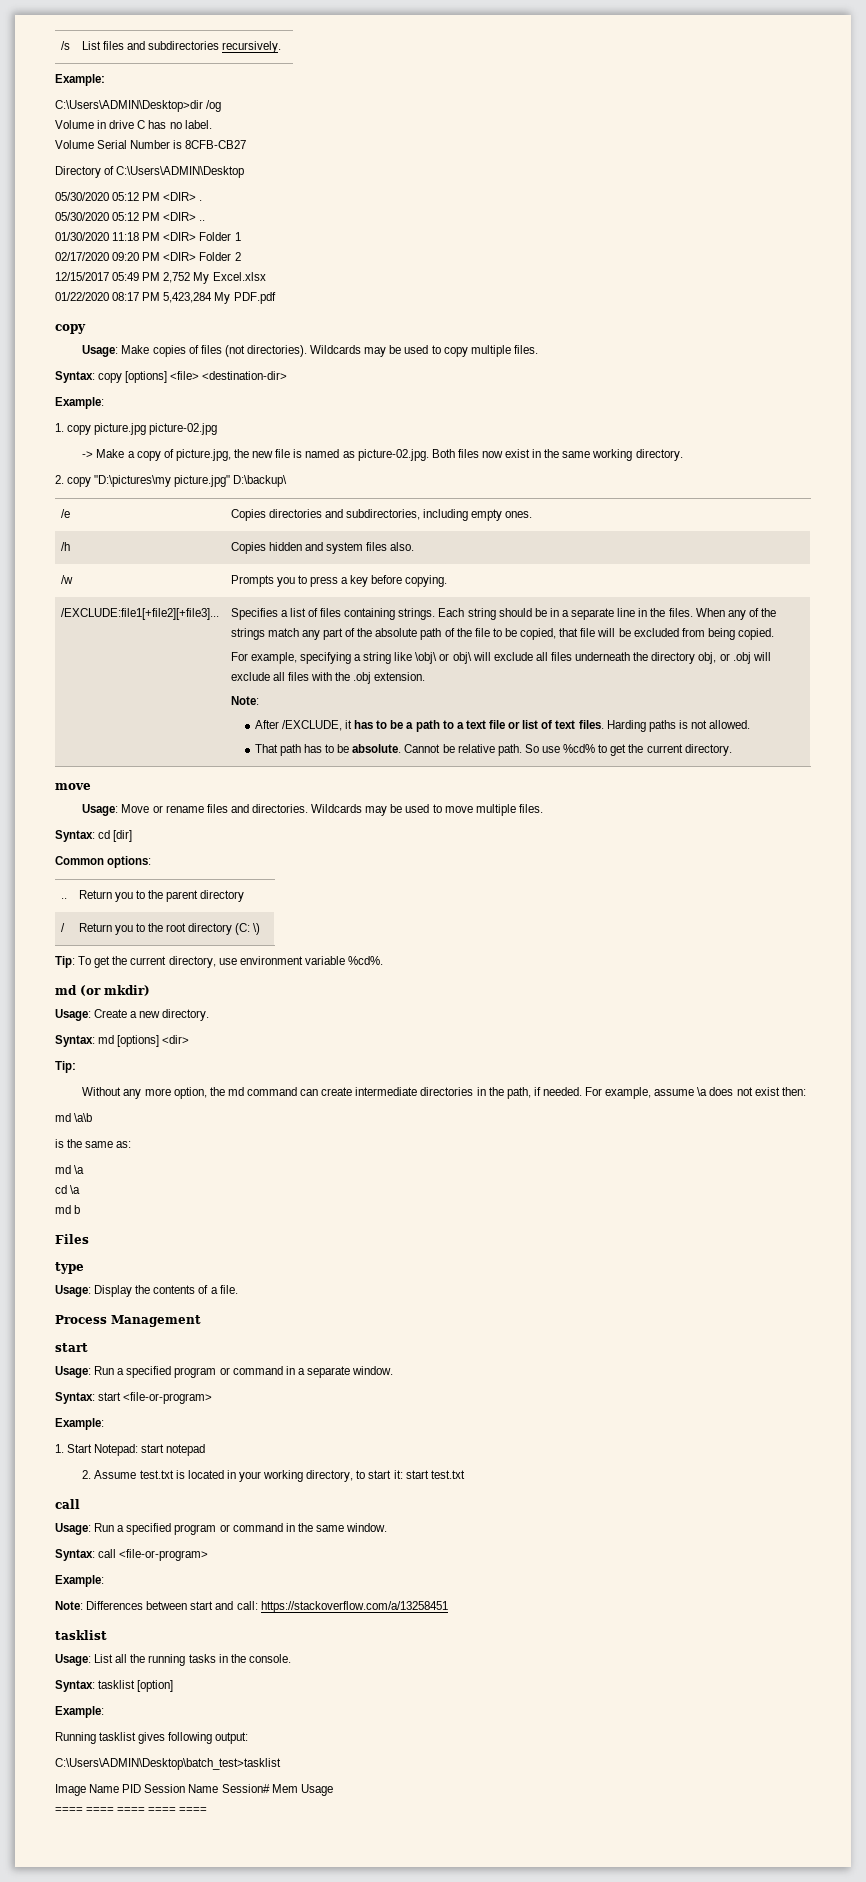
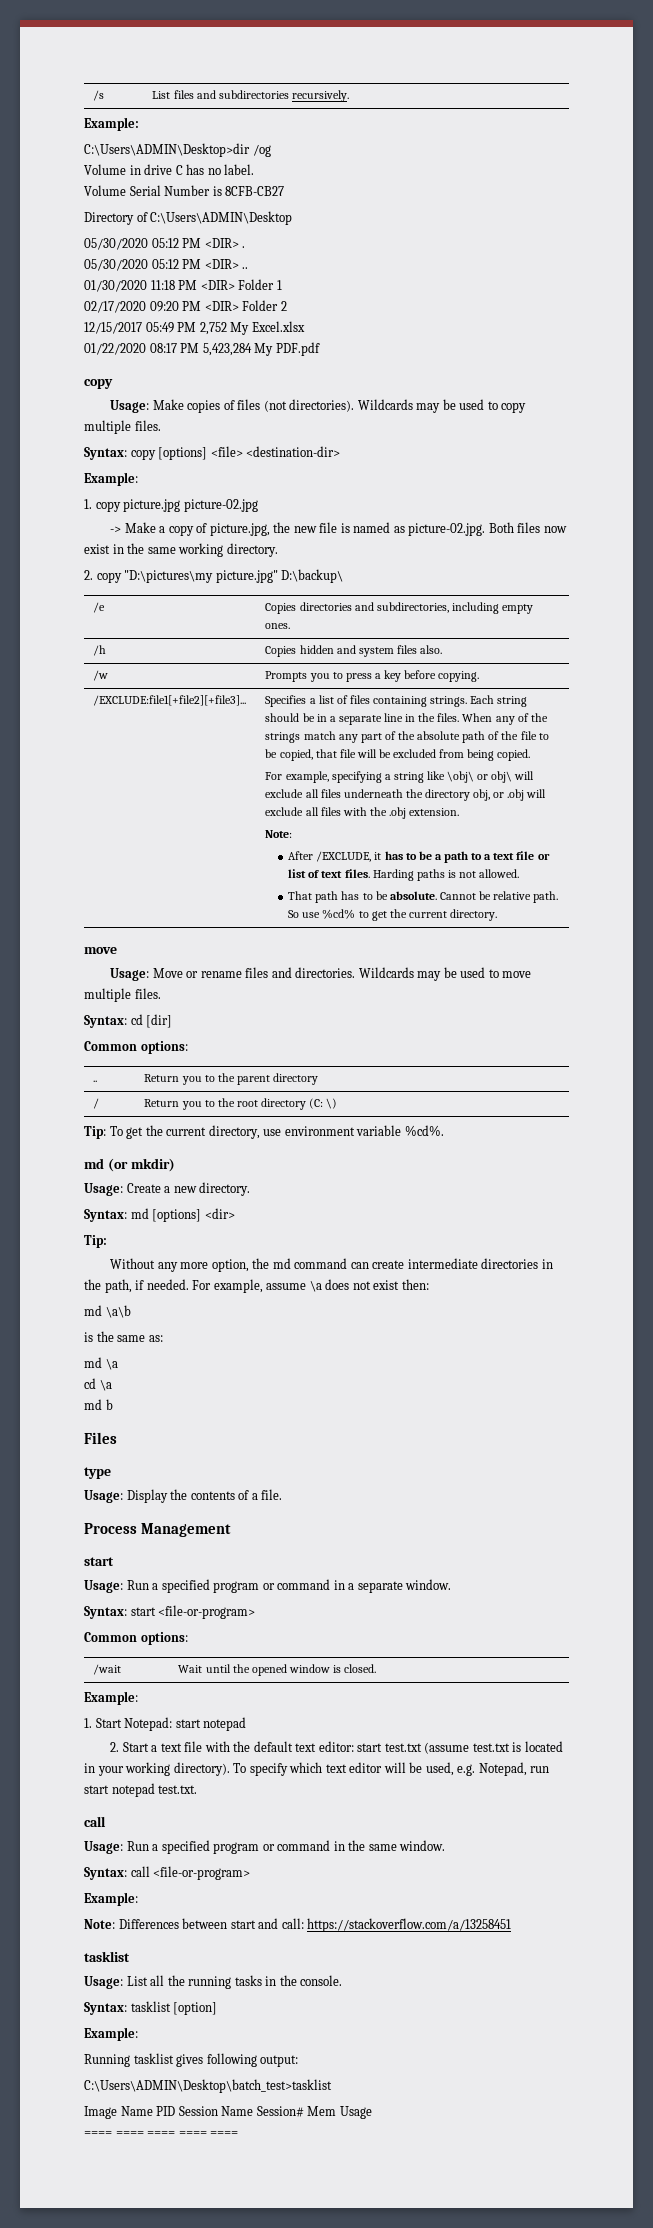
(213, 1398) none -> [84,1632,188,1645] [93,1664,122,1675] [178,1664,377,1676] // Common options: // /wait | Wait until the opened window is closed.
[94,1470,137,1479] Assume -> [122,1741,470,1754] Start a text file with the default text editor: start test.txt (assume
[306,1470,465,1482] directory, to start it: start test.txt -> [173,1762,550,1776] [84,1783,198,1797] directory). To specify which text editor will be used, e.g. Notepad, run start notepad test.txt.

